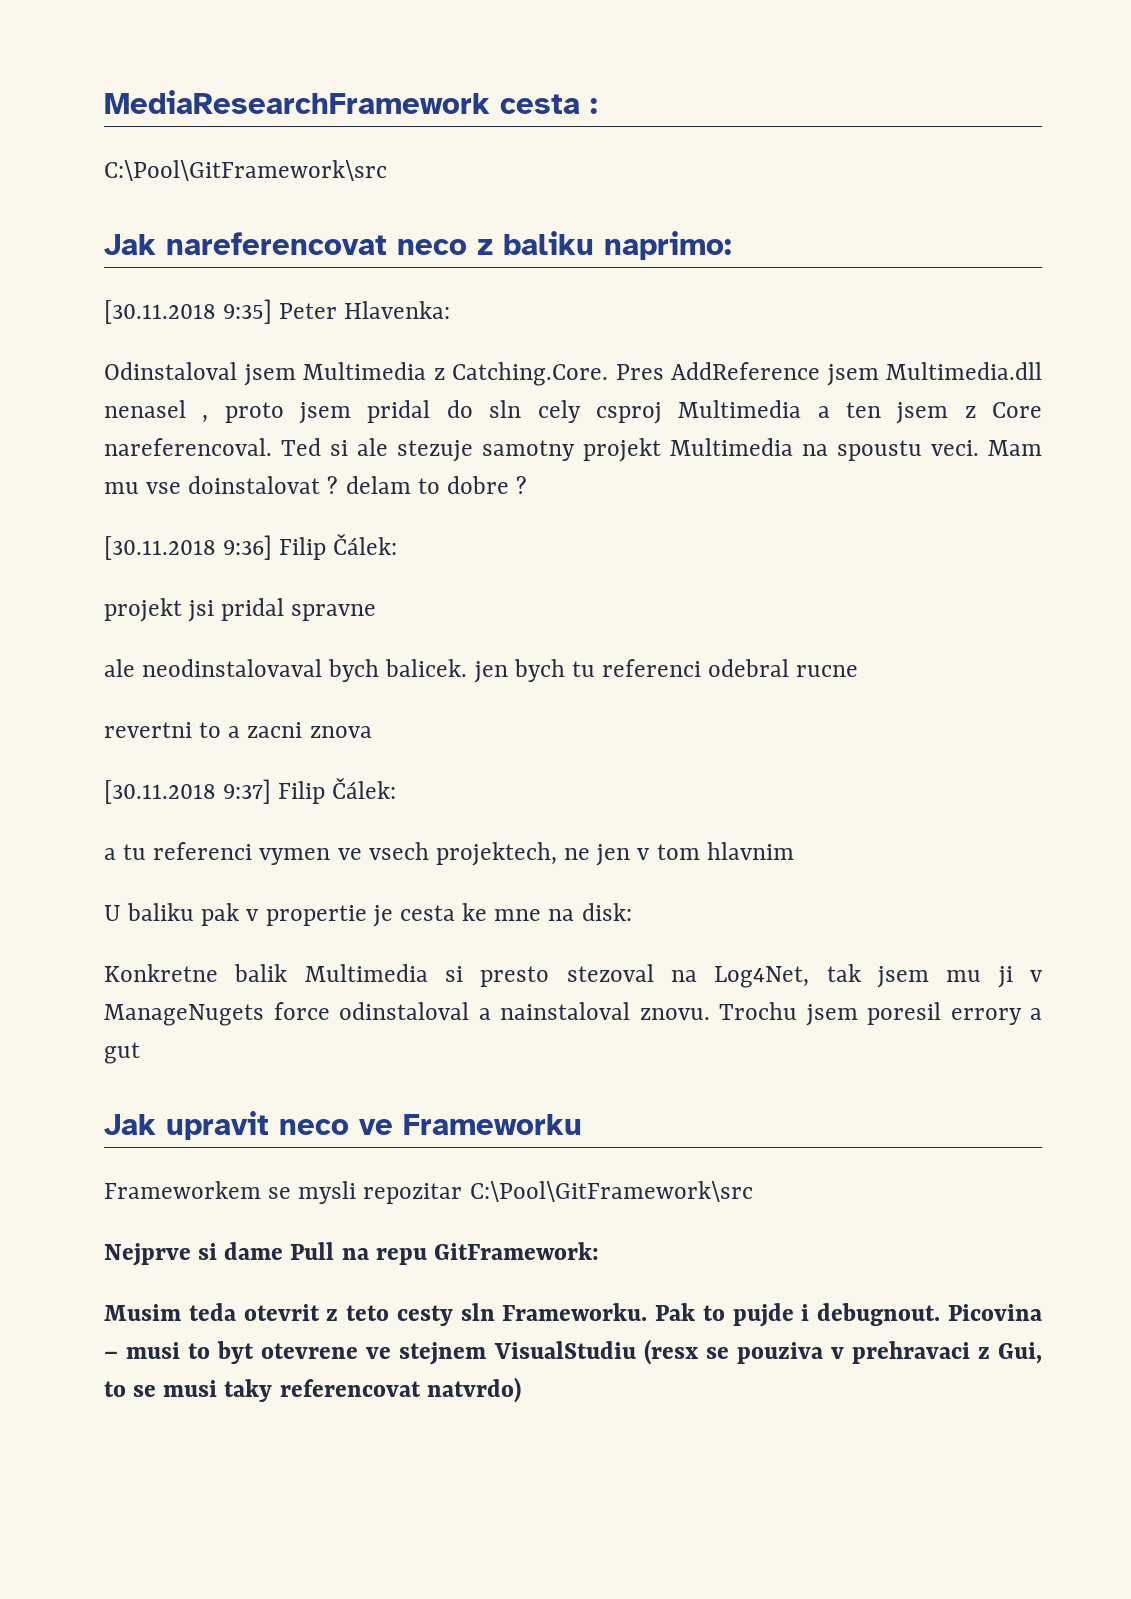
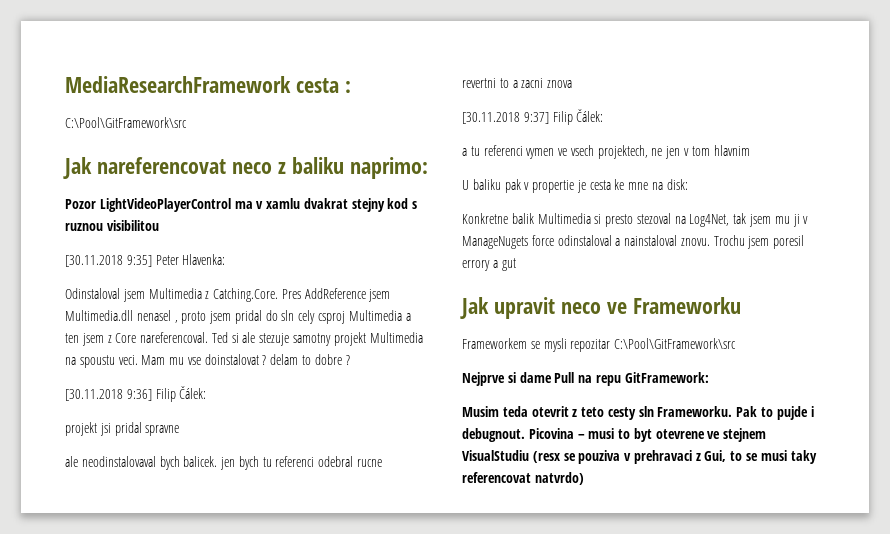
(732, 245) none -> [65,198,418,212] [65,220,159,231] // Pozor LightVideoPlayerControl ma v xamlu dvakrat stejny kod s ruznou visibilitou

